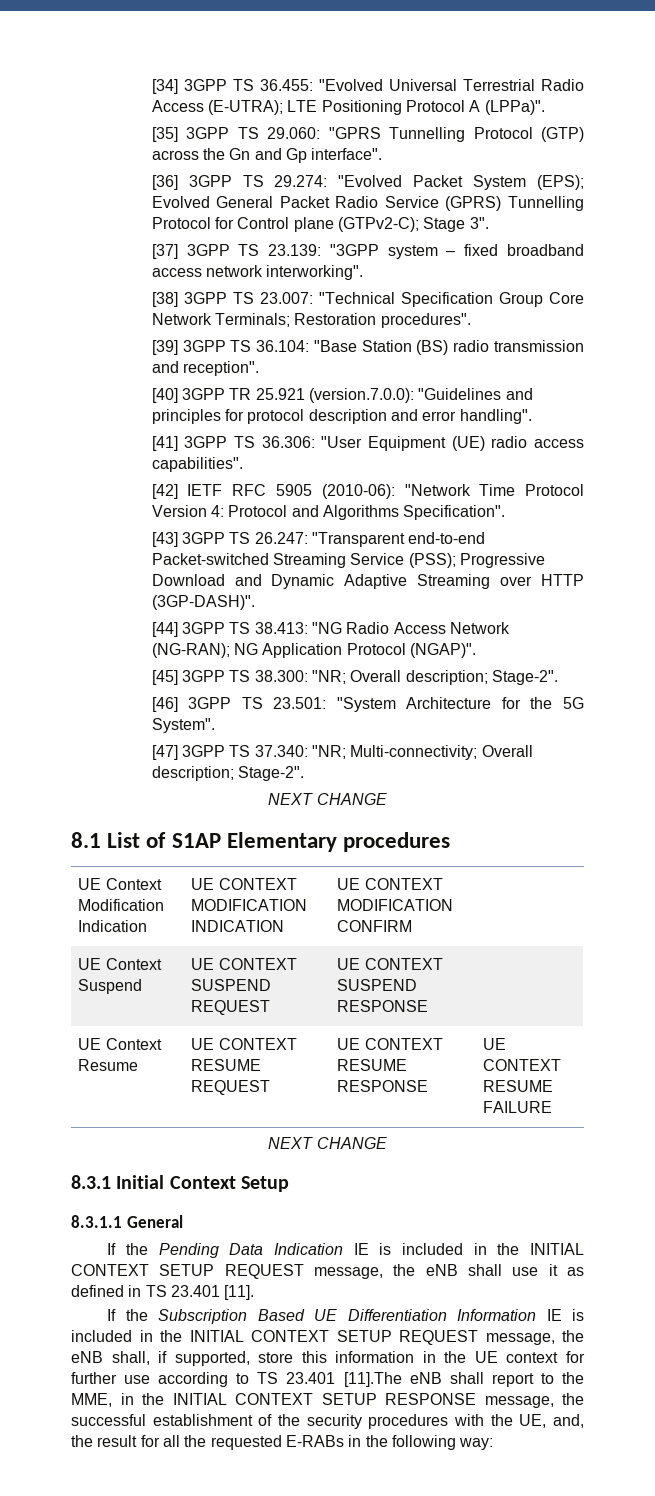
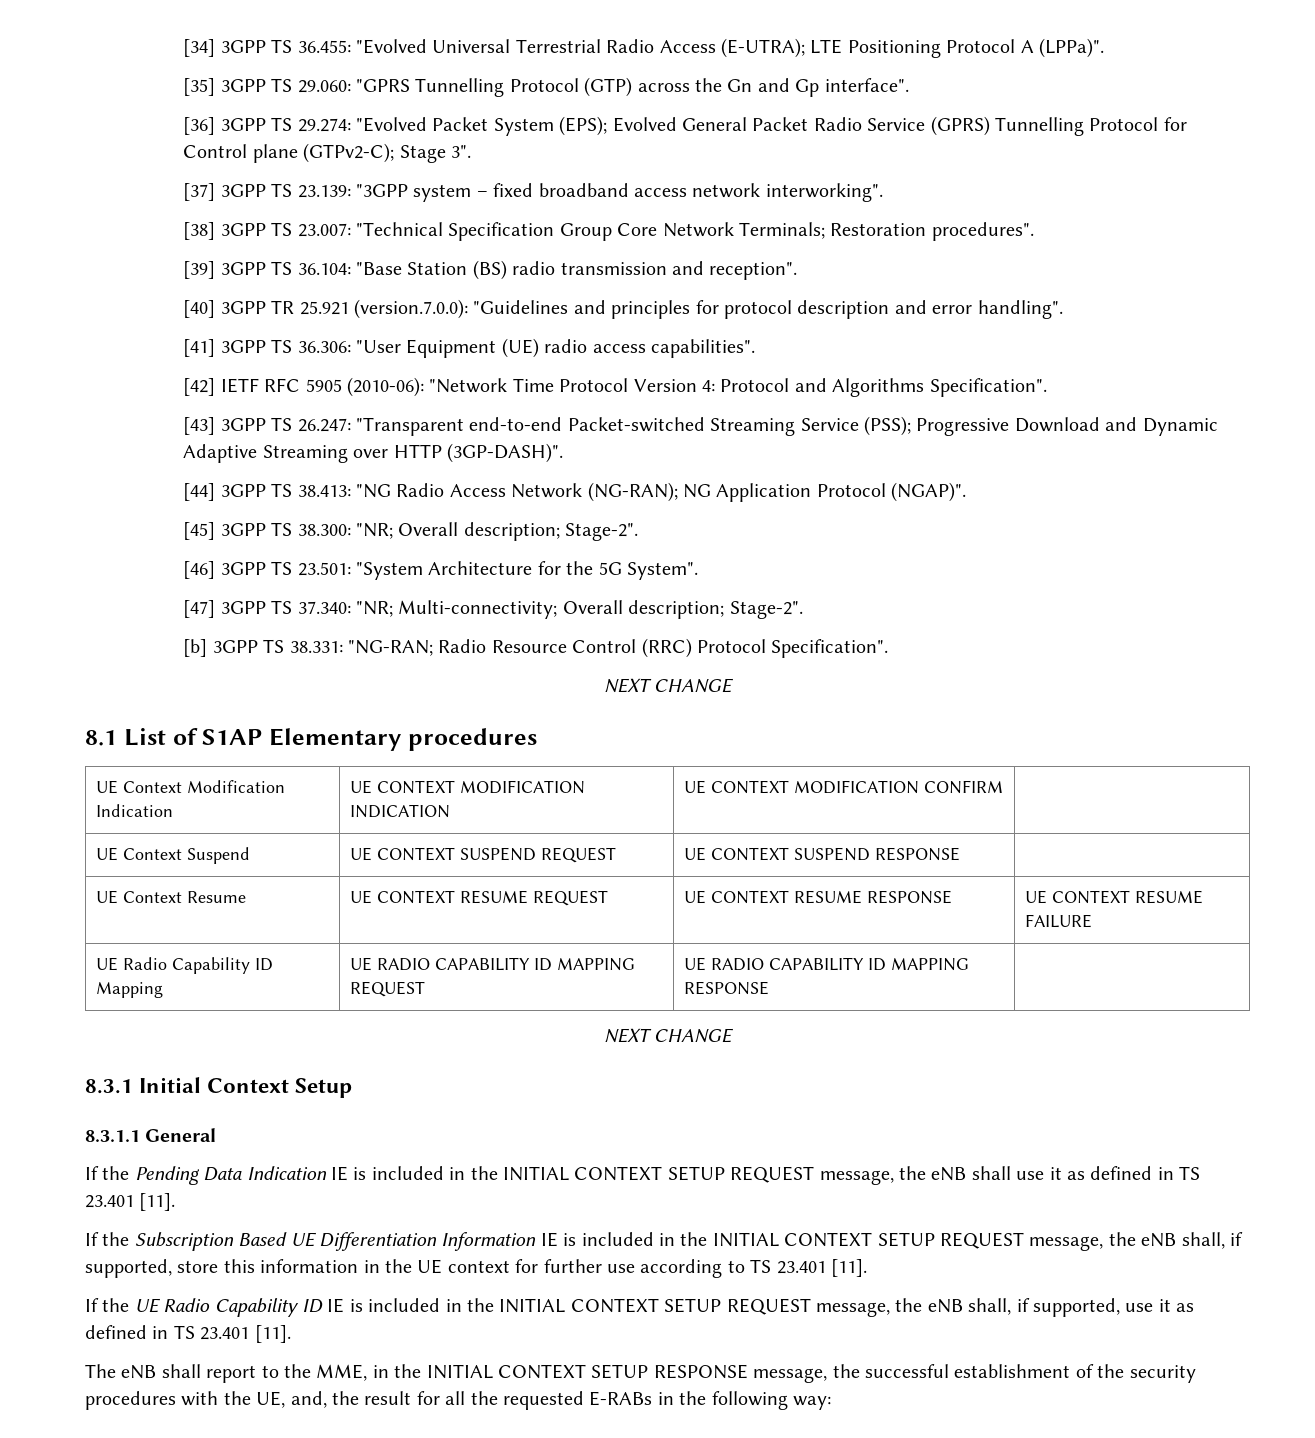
(305, 773) none -> [183,638,889,658] // [b] 3GPP TS 38.331: "NG-RAN; Radio Resource Control (RRC) Protocol Specification".
(553, 1107) none -> [96,957,274,974] [96,982,164,998] [350,957,636,971] [350,981,426,997] [684,957,970,971] [684,981,770,995] // UE Radio Capability ID Mapping | UE RADIO CAPABILITY ID MAPPING REQUEST | UE RADIO CAPABILITY ID MAPPING RESPONSE |
[343,1372,402,1387] [11].The -> [830,1259,867,1277] [85,1298,1195,1317] [85,1325,291,1343] [85,1364,116,1378] [11]. // If the UE Radio Capability ID IE is included in the INITIAL CONTEXT SETUP REQUEST message, the eNB shall, if supported, use it as defined in TS 23.401 [11]. // The

